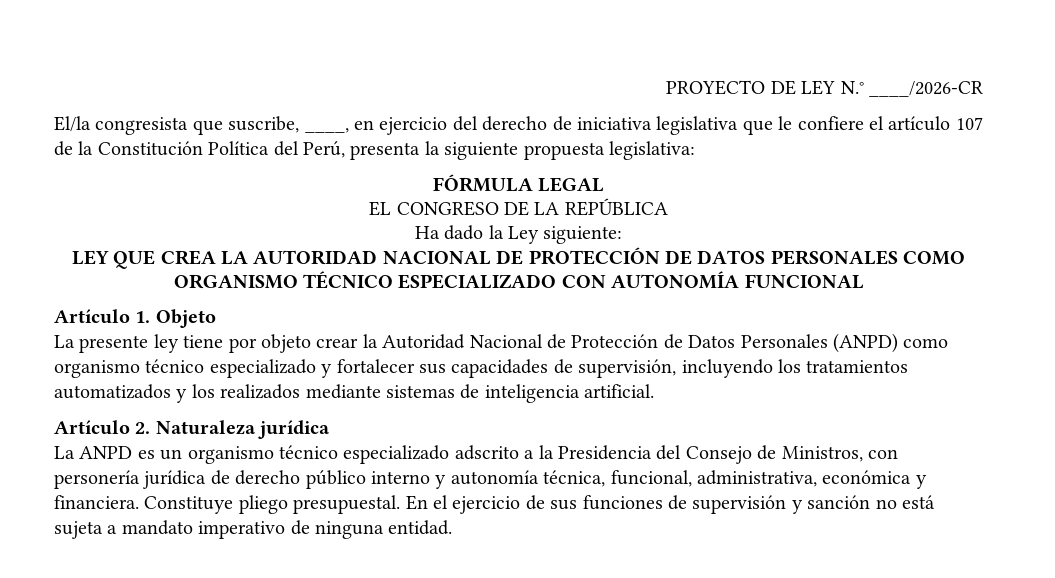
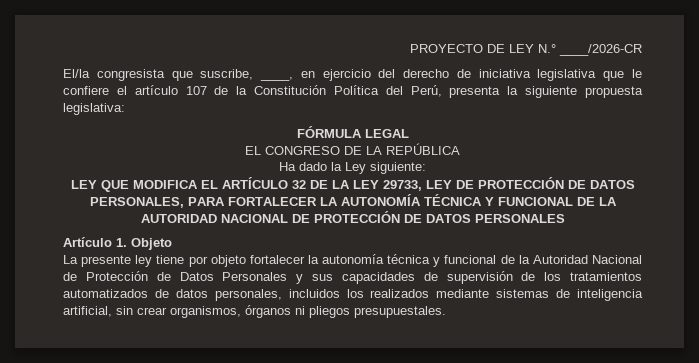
[160,250,216,265] CREA -> [132,177,635,191] [89,194,595,208] MODIFICA EL ARTÍCULO 32 DE LA LEY 29733, LEY DE PROTECCIÓN DE DATOS PERSONALES, PARA FORTALECER LA AUTONOMÍA TÉCNICA Y FUNCIONAL DE
[903,251,966,265] [173,271,864,289] COMO ORGANISMO TÉCNICO ESPECIALIZADO CON AUTONOMÍA FUNCIONAL -> (565, 218) none
[316,338,359,348] crear -> [249,254,515,267] fortalecer la autonomía técnica y funcional de
[832,333,949,353] [54,359,415,378] (ANPD) como organismo técnico especializado y fortalecer -> [296,274,304,284] y
[578,359,773,378] supervisión, incluyendo -> [446,271,536,284] supervisión de
[176,389,188,403] y -> [154,289,340,301] de datos personales, incluidos
[584,384,655,398] [54,420,331,439] [54,445,898,464] [54,470,927,489] [54,495,935,514] [54,520,453,539] artificial. // Artículo 2. Naturaleza jurídica // La ANPD es un organismo técnico especializado adscrito a la Presidencia del Consejo de Ministros, con personería jurídica de derecho público interno y autonomía técnica, funcional, administrativa, económica y financiera. Constituye pliego presupuestal. En el ejercicio de sus funciones de supervisión y sanción no está sujeta a mandato imperativo de ninguna entidad. -> [63,305,446,318] artificial, sin crear organismos, órganos ni pliegos presupuestales.

